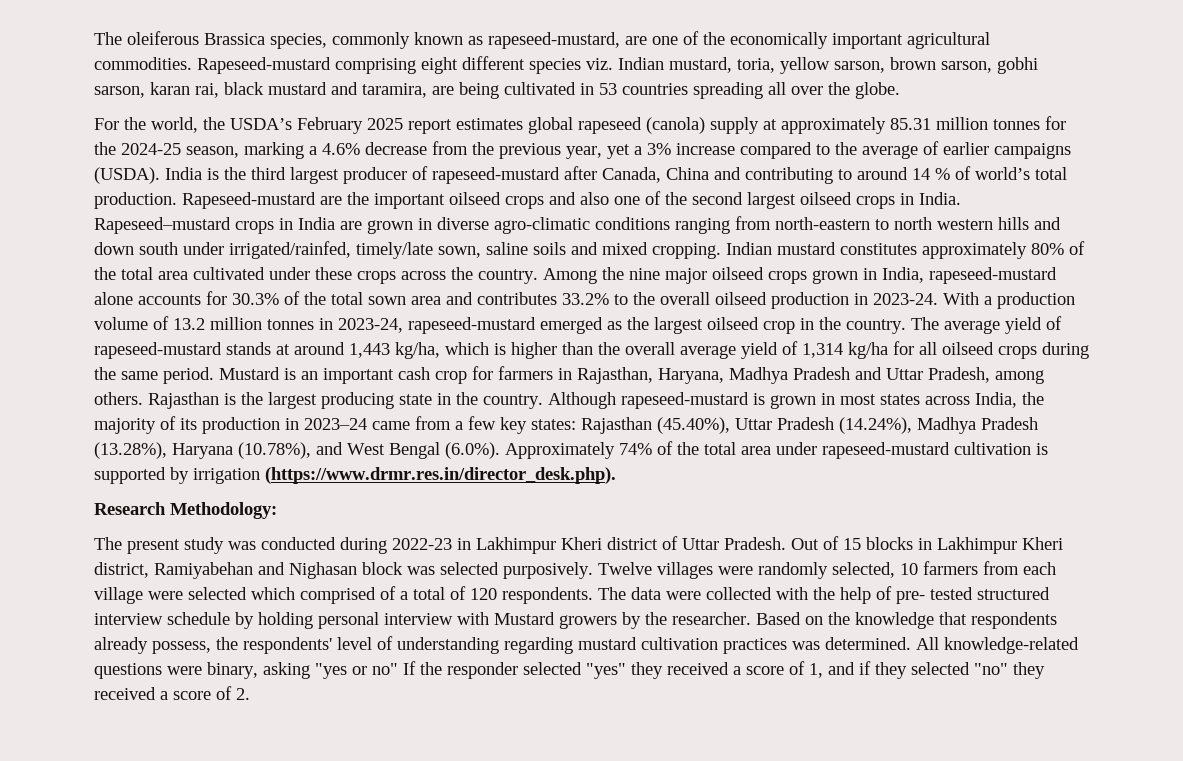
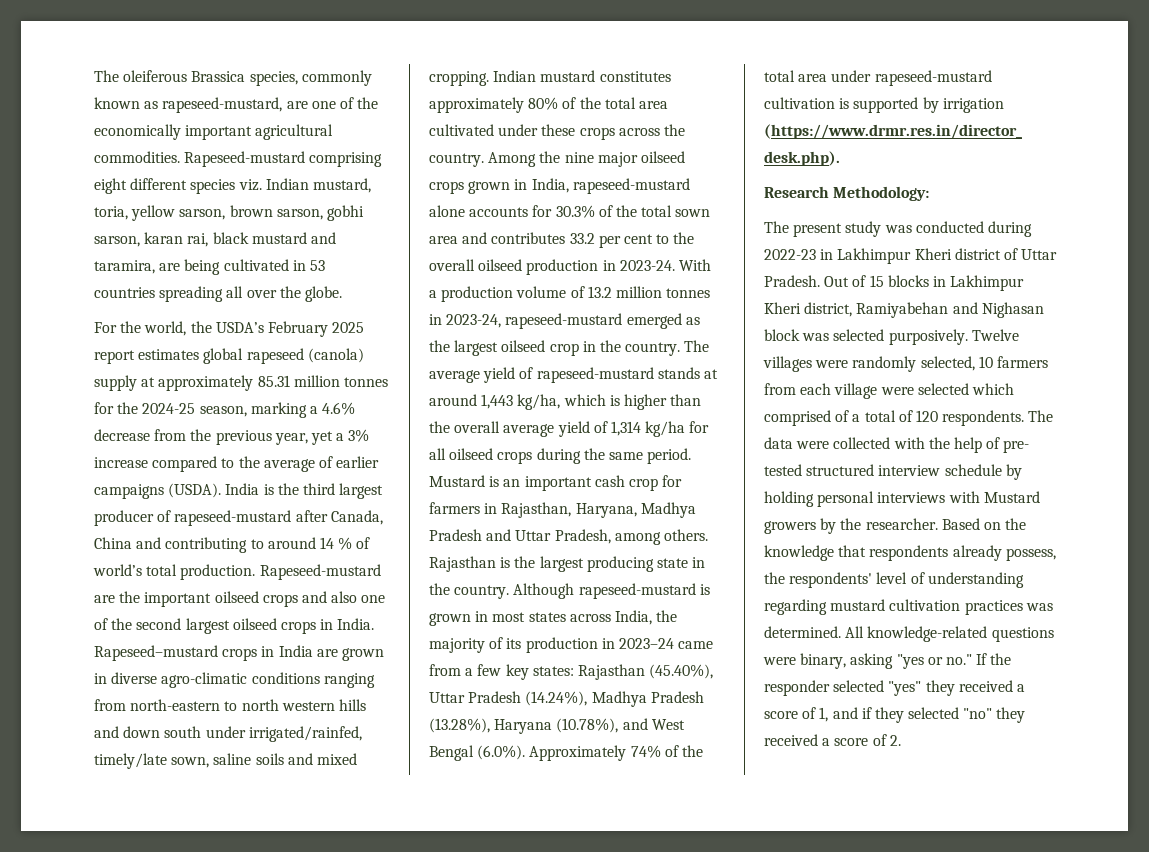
[562,293,609,305] 33.2% -> [569,233,653,248] 33.2 per cent
[384,613,453,625] interview -> [877,492,946,503] interviews
[372,663,398,675] no" -> [945,654,972,665] no."

